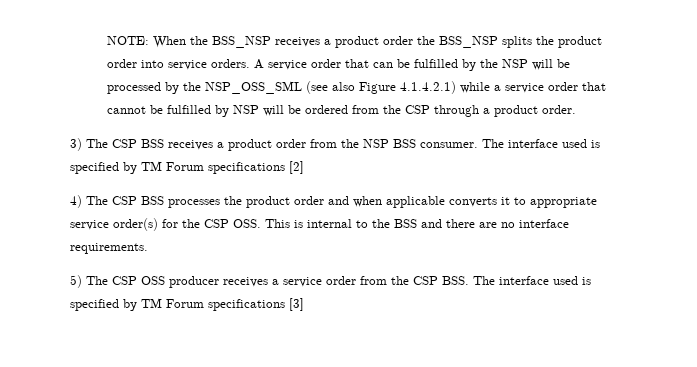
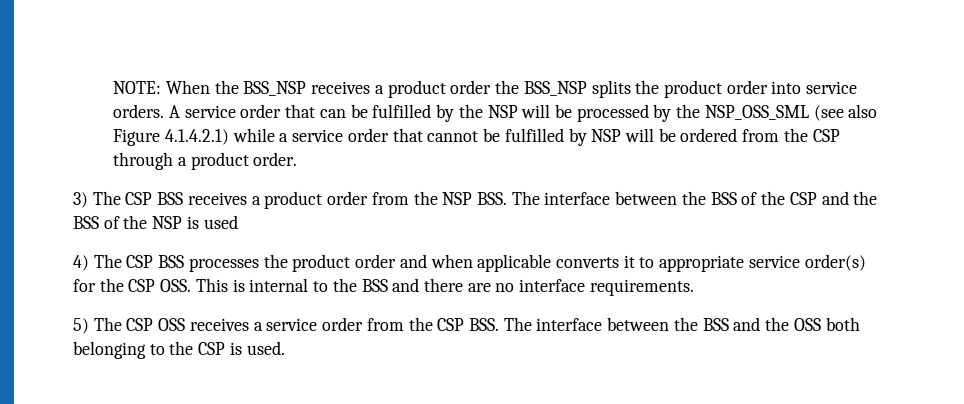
[393,139,600,148] [70,161,304,174] BSS consumer. The interface used is specified by TM Forum specifications [2] -> [476,191,878,205] [73,215,238,229] BSS. The interface between the BSS of the CSP and the BSS of the NSP is used
[169,276,219,288] producer -> (186, 324) none
[553,276,591,285] [70,298,304,311] used is specified by TM Forum specifications [3] -> [607,317,860,331] [73,341,285,359] between the BSS and the OSS both belonging to the CSP is used.

